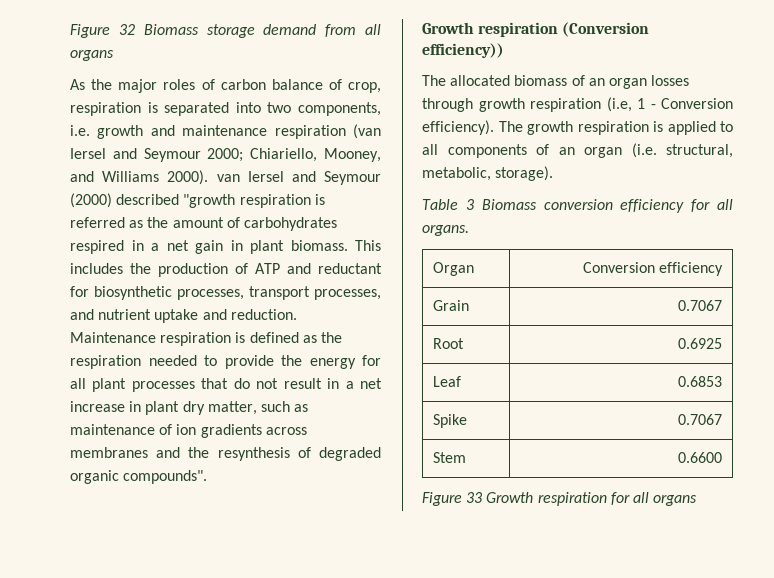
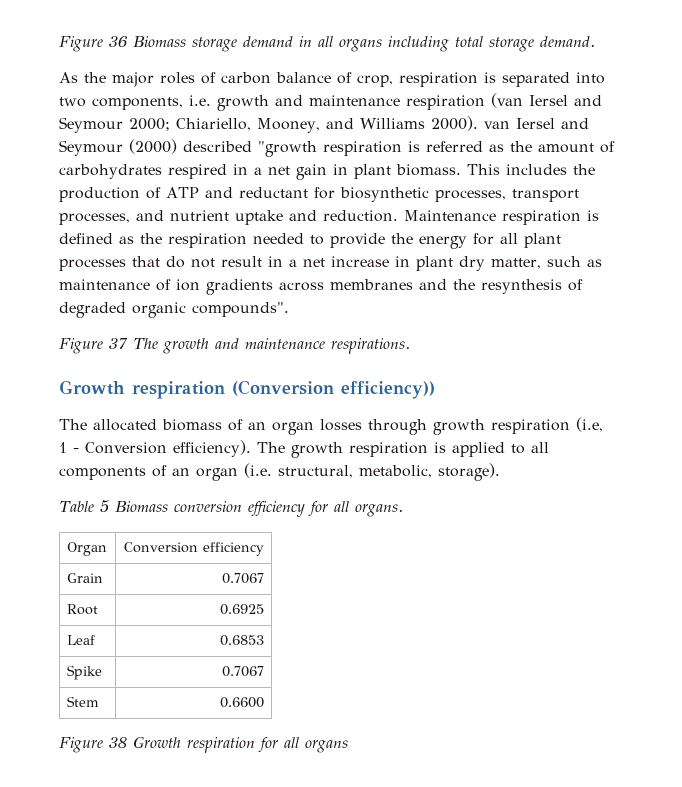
[70,24,135,38] Figure 32 -> [59,36,128,52] Figure 36
[325,24,381,37] [70,50,114,61] from all organs -> [299,36,595,52] in all organs including total storage demand.
(208, 477) none -> [59,338,410,354] // Figure 37 The growth and maintenance respirations.
[465,199,474,210] 3 -> [99,500,109,513] 5
[466,492,483,503] 33 -> [109,737,127,748] 38

